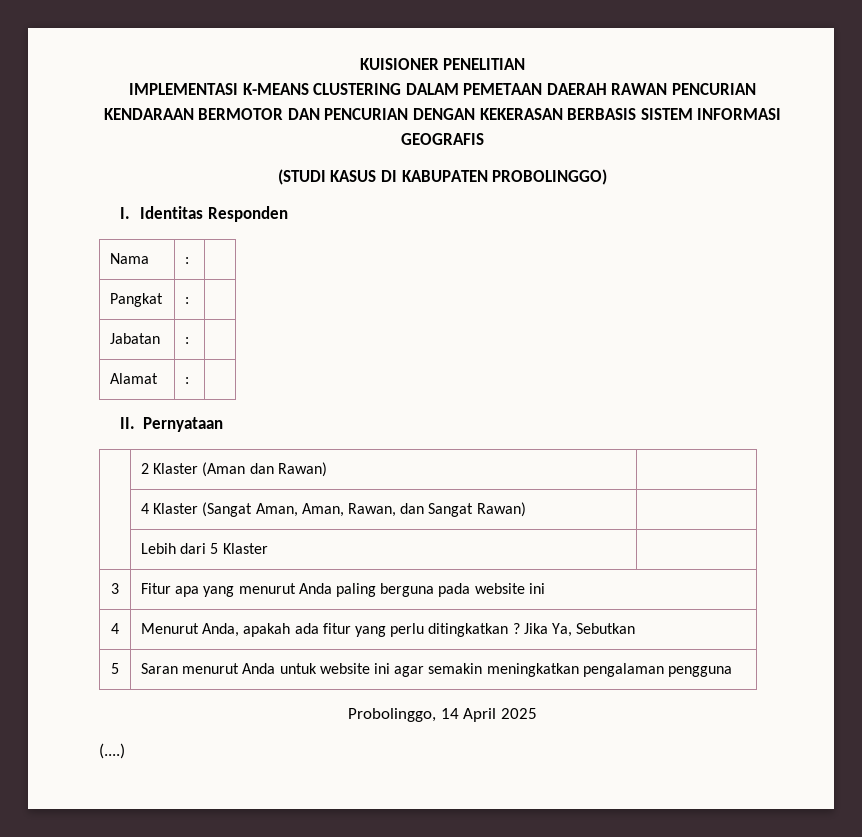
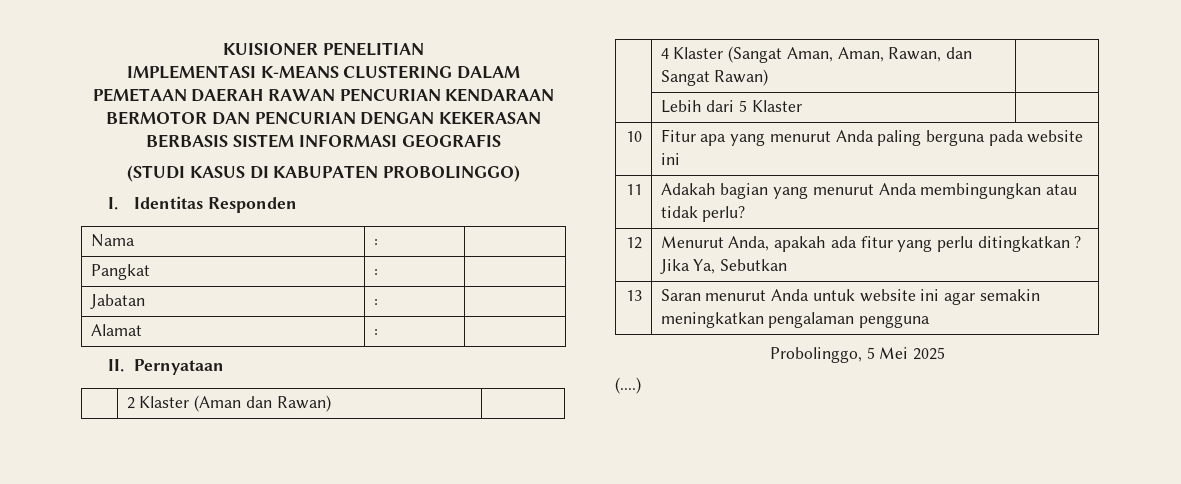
[111,583,119,594] 3 -> [625,131,642,142] 10
[111,623,119,634] 4 -> [625,184,642,195] [660,183,1078,199] [660,206,746,222] [625,237,642,249] 11 | Adakah bagian yang menurut Anda membingungkan atau tidak perlu? // 12
[111,663,119,674] 5 -> [625,290,642,301] 13
[440,708,497,722] 14 April -> [866,347,909,359] 5 Mei

